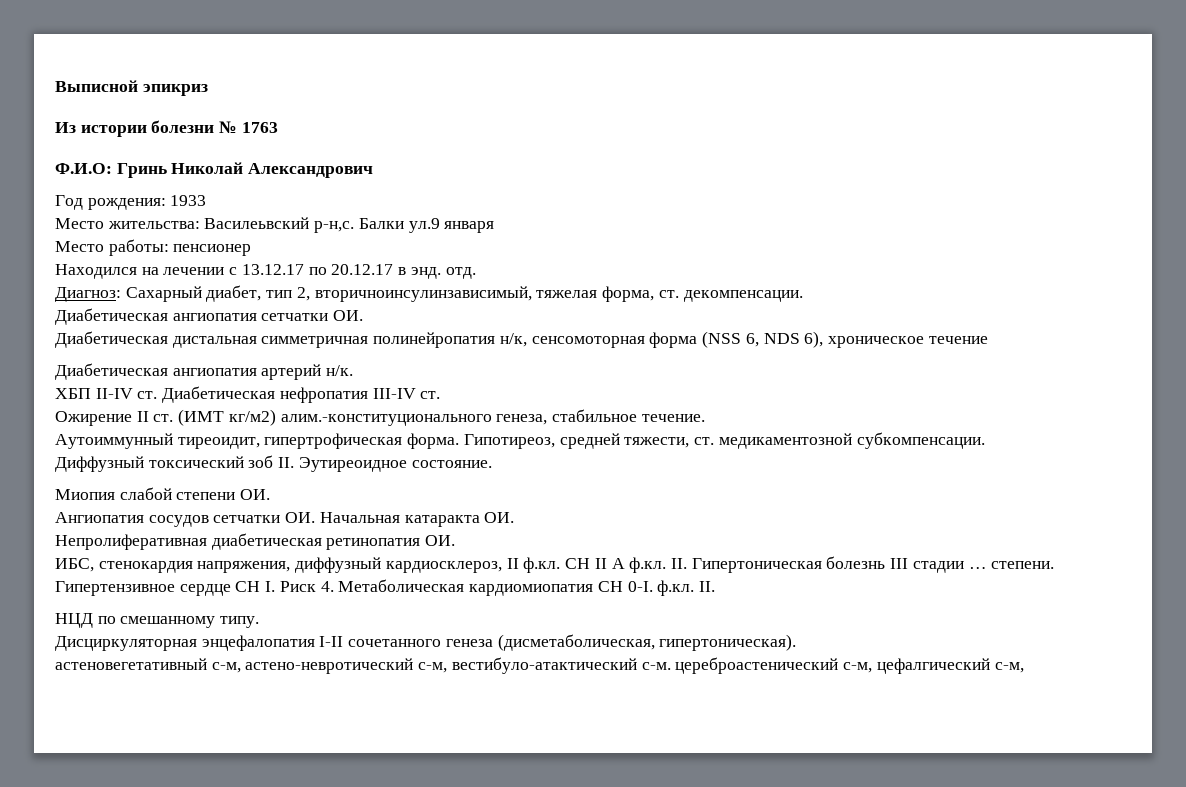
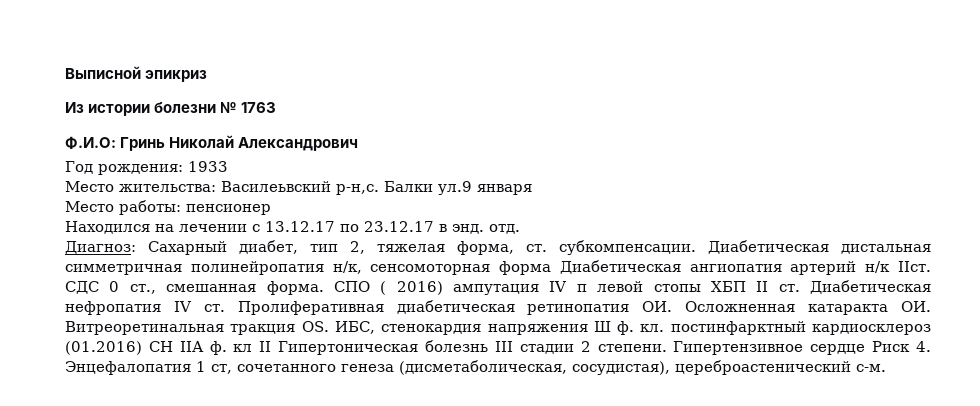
[331,264,394,275] 20.12.17 -> [364,221,434,232] 23.12.17
[314,286,532,302] вторичноинсулинзависимый, -> (365, 247) none
[683,290,803,302] [55,308,364,325] декомпенсации. // Диабетическая ангиопатия сетчатки ОИ. // -> [559,240,696,255] субкомпенсации.
[702,331,988,348] [55,363,354,380] [55,388,133,399] (NSS 6, NDS 6), хроническое течение // Диабетическая ангиопатия артерий н/к. // ХБП II-IV -> [559,260,932,275] [65,281,769,295] Диабетическая ангиопатия артерий н/к IIcт. СДС 0 ст., смешанная форма. СПО ( 2016) ампутация IV п левой стопы ХБП II
[372,388,441,399] [55,409,705,426] [55,432,985,449] [55,455,492,472] [55,487,271,500] [55,512,515,527] [55,533,456,550] [55,557,687,573] III-IV ст. // Ожирение II ст. (ИМТ кг/м2) алим.-конституционального генеза, стабильное течение. // Аутоиммунный тиреоидит, гипертрофическая форма. Гипотиреоз, средней тяжести, ст. медикаментозной субкомпенсации. Диффузный токсический зоб II. Эутиреоидное состояние. // Миопия слабой степени ОИ. // Ангиопатия сосудов сетчатки ОИ. Начальная катаракта ОИ. // Непролиферативная диабетическая ретинопатия ОИ. // ИБС, стенокардия напряжения, диффузный кардиосклероз, II ф.кл. СН II А ф.кл. II. -> [173,300,932,315] [65,321,931,335] [65,341,272,355] IV ст. Пролиферативная диабетическая ретинопатия ОИ. Осложненная катаракта ОИ. Витреоретинальная тракция OS. ИБС, стенокардия напряжения Ш ф. кл. постинфарктный кардиосклероз (01.2016) СН IIА ф. кл II
[968,567,987,569] … -> [580,341,591,352] 2
[235,579,715,596] [55,613,260,628] [55,634,797,651] [55,657,1024,674] СН I. Риск 4. Метаболическая кардиомиопатия СН 0-I. ф.кл. II. // НЦД по смешанному типу. // Дисциркуляторная энцефалопатия I-II сочетанного генеза (дисметаболическая, гипертоническая). // астеновегетативный с-м, астено-невротический с-м, вестибуло-атактический с-м. цереброастенический с-м, цефалгический с-м, -> [872,341,932,352] [65,360,886,375] Риск 4. Энцефалопатия 1 ст, сочетанного генеза (дисметаболическая, сосудистая), цереброастенический с-м.

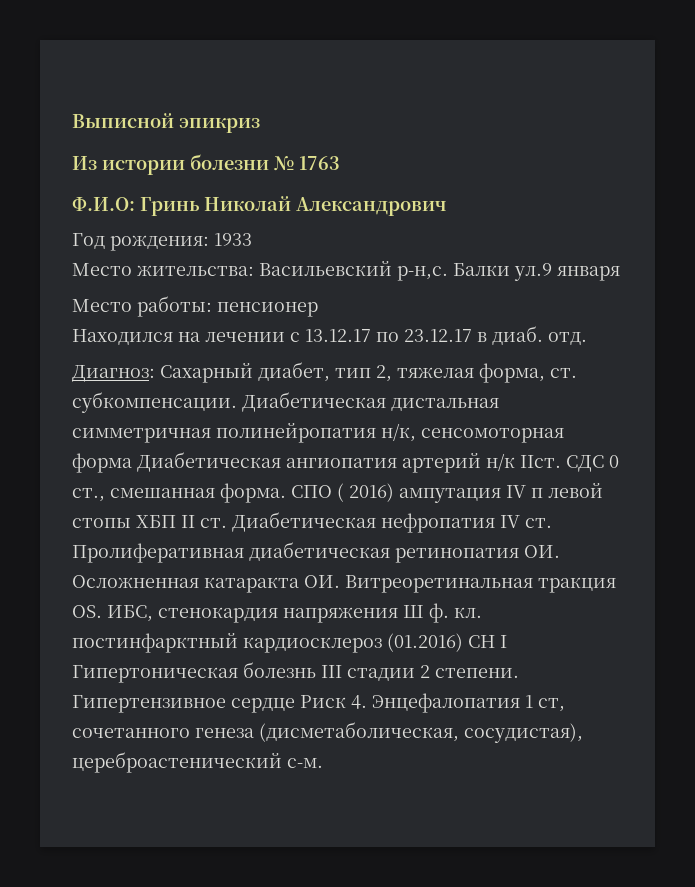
[221,181,331,192] Василеьвский -> [259,261,392,276] Васильевский
[452,224,484,234] энд. -> [492,326,543,345] диаб.
[179,341,272,355] IIА ф. кл II -> [500,635,507,648] I

